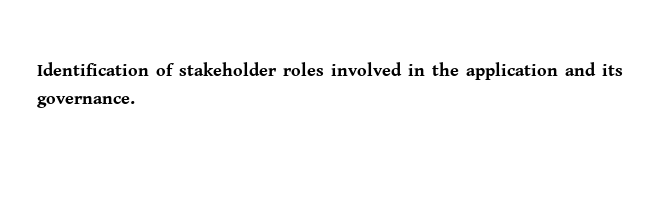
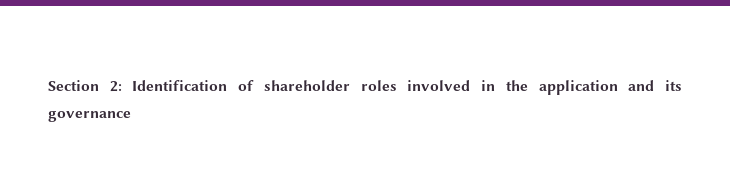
(37, 69) none -> [48,80,122,92] Section 2:
[179,62,277,76] stakeholder -> [263,80,350,91] shareholder
[37,96,135,108] governance. -> [48,111,131,122] governance

